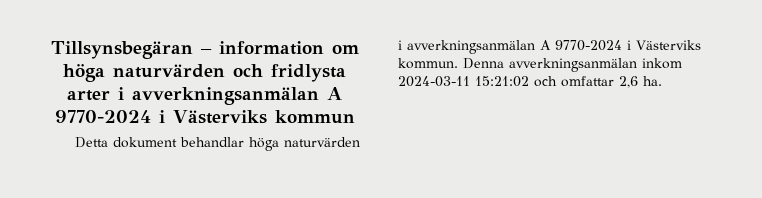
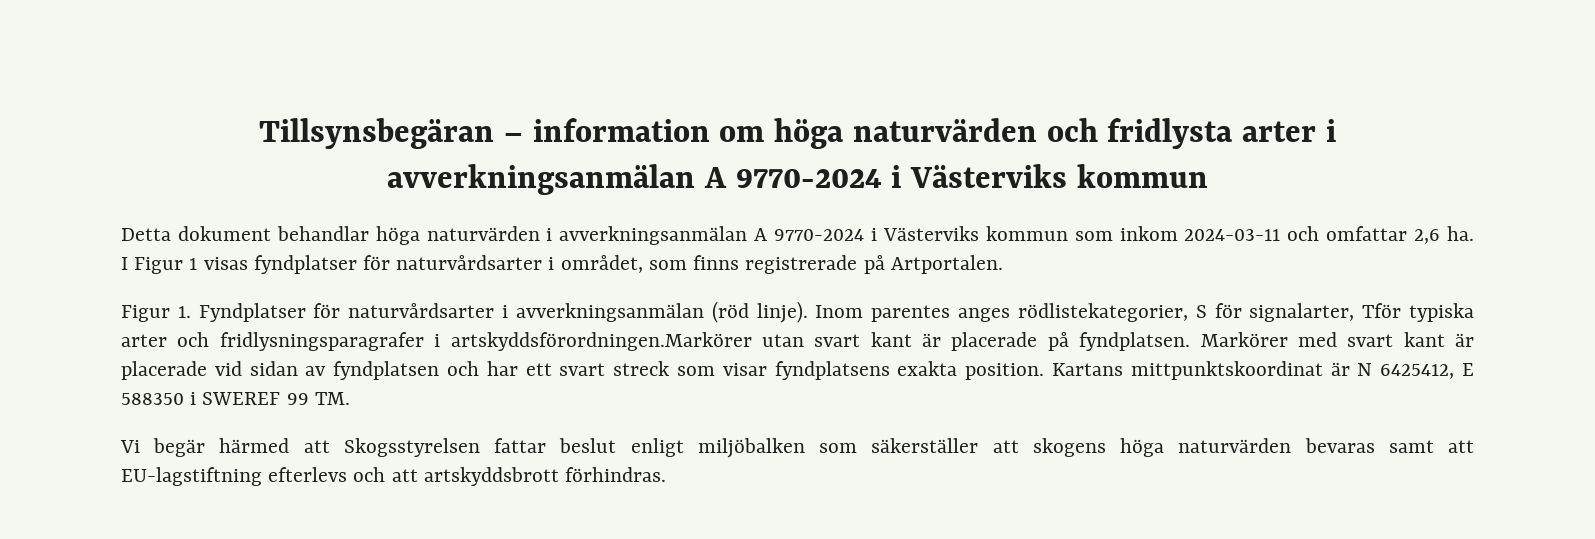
[398,58,637,72] kommun. Denna avverkningsanmälan -> [985,226,1113,241] kommun som
[475,76,529,87] 15:21:02 -> (1281, 235) none
(662, 81) none -> [121,255,1003,274] [121,301,1474,323] [121,332,1474,351] [121,361,1474,380] [121,392,350,405] [120,438,1474,458] [121,467,667,486] I Figur 1 visas fyndplatser för naturvårdsarter i området, som finns registrerade på Artportalen. // Figur 1. Fyndplatser för naturvårdsarter i avverkningsanmälan (röd linje). Inom parentes anges rödlistekategorier, S för signalarter, Tför typiska arter och fridlysningsparagrafer i artskyddsförordningen.Markörer utan svart kant är placerade på fyndplatsen. Markörer med svart kant är placerade vid sidan av fyndplatsen och har ett svart streck som visar fyndplatsens exakta position. Kartans mittpunktskoordinat är N 6425412, E 588350 i SWEREF 99 TM. // Vi begär härmed att Skogsstyrelsen fattar beslut enligt miljöbalken som säkerställer att skogens höga naturvärden bevaras samt att EU-lagstiftning efterlevs och att artskyddsbrott förhindras.

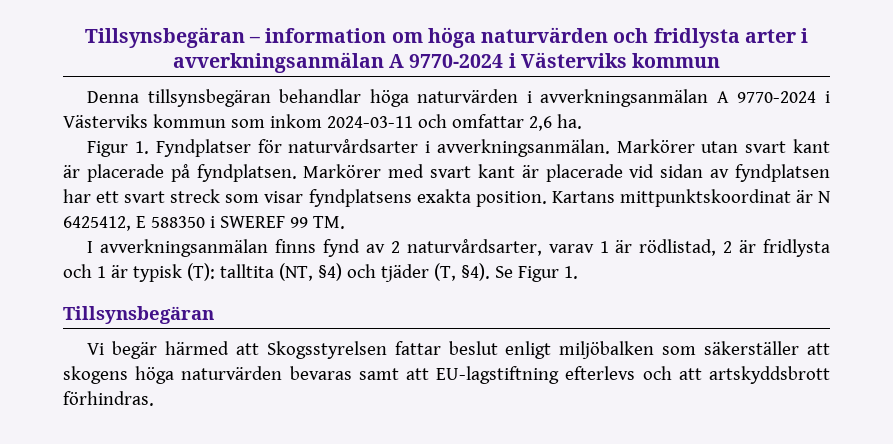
[121,226,271,241] Detta dokument -> [87,89,271,107] Denna tillsynsbegäran
[121,255,1003,274] I Figur 1 visas fyndplatser för naturvårdsarter i området, som finns registrerade på Artportalen. -> (582, 121) none
[515,301,1474,323] [121,332,752,351] avverkningsanmälan (röd linje). Inom parentes anges rödlistekategorier, S för signalarter, Tför typiska arter och fridlysningsparagrafer i artskyddsförordningen.Markörer -> [436,139,695,157] avverkningsanmälan. Markörer
[447,361,480,376] och -> (830, 173) none
(350, 398) none -> [87,239,830,257] [63,263,578,282] [63,306,214,324] // I avverkningsanmälan finns fynd av 2 naturvårdsarter, varav 1 är rödlistad, 2 är fridlysta och 1 är typisk (T): talltita (NT, §4) och tjäder (T, §4). Se Figur 1. // Tillsynsbegäran

